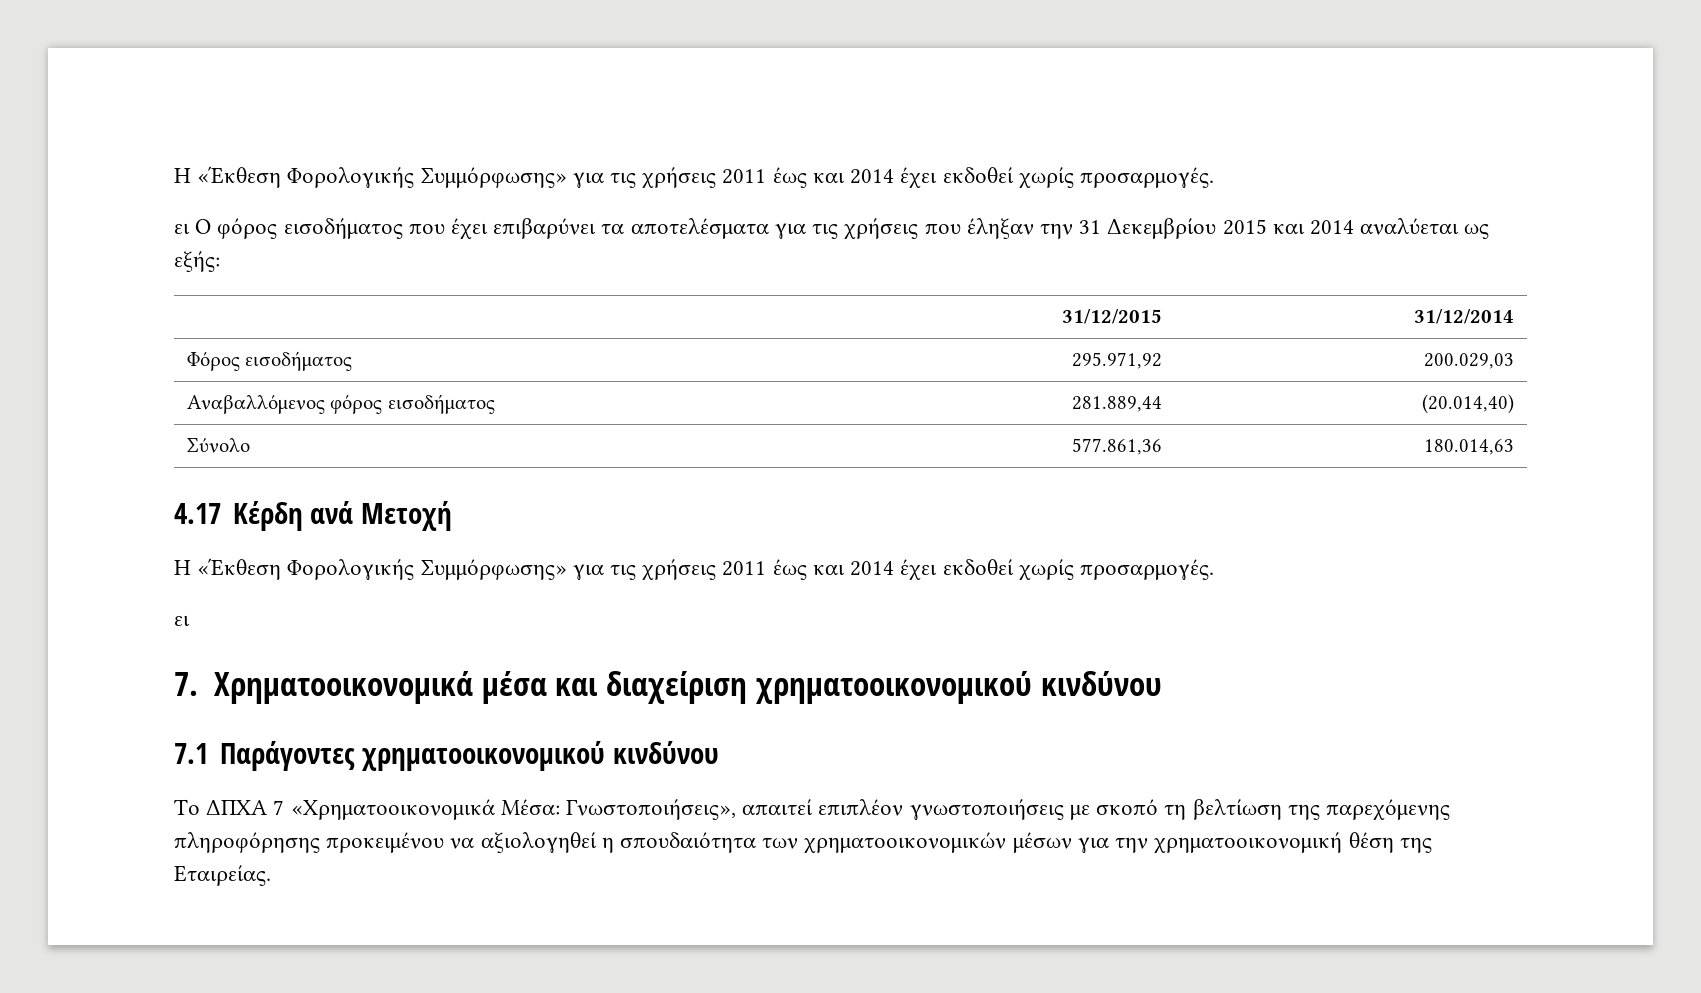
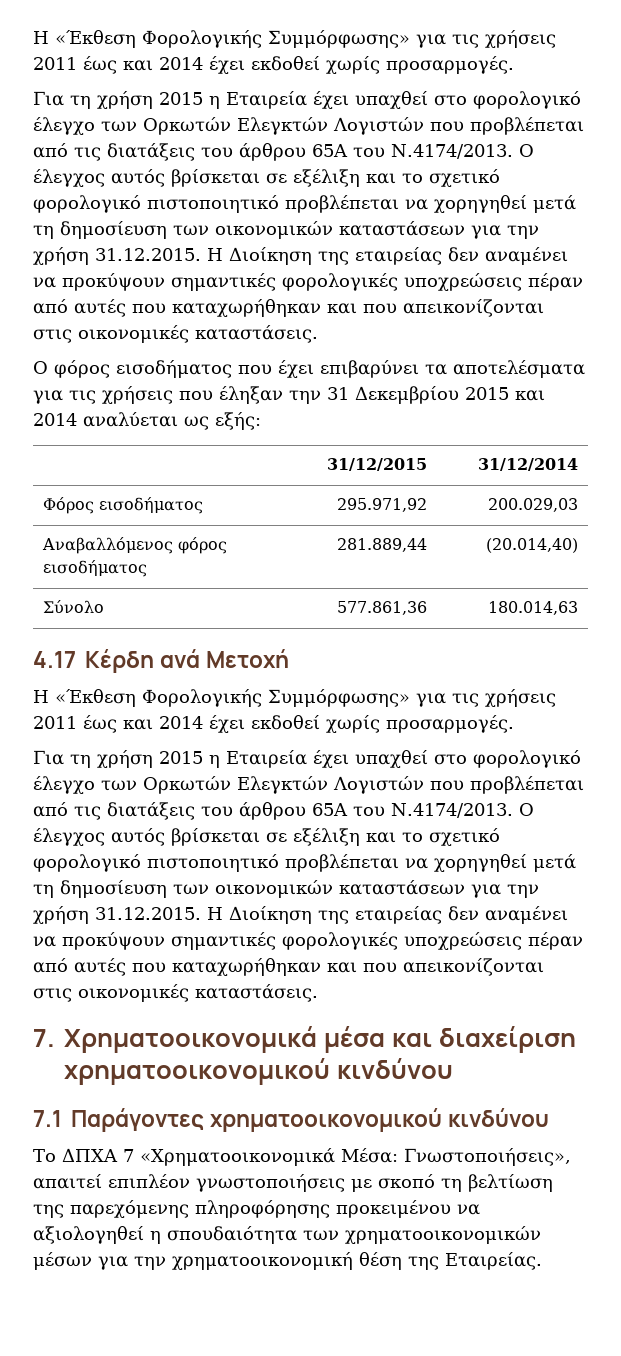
[174,223,190,234] ει -> [33,91,581,109] [33,117,584,135] [33,143,534,161] [33,169,500,187] [33,195,576,213] [33,221,539,239] [33,247,568,265] [33,273,583,291] [33,299,544,317] [33,325,318,343] Για τη χρήση 2015 η Εταιρεία έχει υπαχθεί στο φορολογικό έλεγχο των Ορκωτών Ελεγκτών Λογιστών που προβλέπεται από τις διατάξεις του άρθρου 65Α του Ν.4174/2013. Ο έλεγχος αυτός βρίσκεται σε εξέλιξη και το σχετικό φορολογικό πιστοποιητικό προβλέπεται να χορηγηθεί μετά τη δημοσίευση των οικονομικών καταστάσεων για την χρήση 31.12.2015. Η Διοίκηση της εταιρείας δεν αναμένει να προκύψουν σημαντικές φορολογικές υποχρεώσεις πέραν από αυτές που καταχωρήθηκαν και που απεικονίζονται στις οικονομικές καταστάσεις. //
[174,615,190,626] ει -> [33,750,581,768] [33,776,584,794] [33,802,534,820] [33,828,500,846] [33,854,576,872] [33,880,539,898] [33,906,568,924] [33,932,583,950] [33,958,544,976] [33,984,318,1002] Για τη χρήση 2015 η Εταιρεία έχει υπαχθεί στο φορολογικό έλεγχο των Ορκωτών Ελεγκτών Λογιστών που προβλέπεται από τις διατάξεις του άρθρου 65Α του Ν.4174/2013. Ο έλεγχος αυτός βρίσκεται σε εξέλιξη και το σχετικό φορολογικό πιστοποιητικό προβλέπεται να χορηγηθεί μετά τη δημοσίευση των οικονομικών καταστάσεων για την χρήση 31.12.2015. Η Διοίκηση της εταιρείας δεν αναμένει να προκύψουν σημαντικές φορολογικές υποχρεώσεις πέραν από αυτές που καταχωρήθηκαν και που απεικονίζονται στις οικονομικές καταστάσεις.

